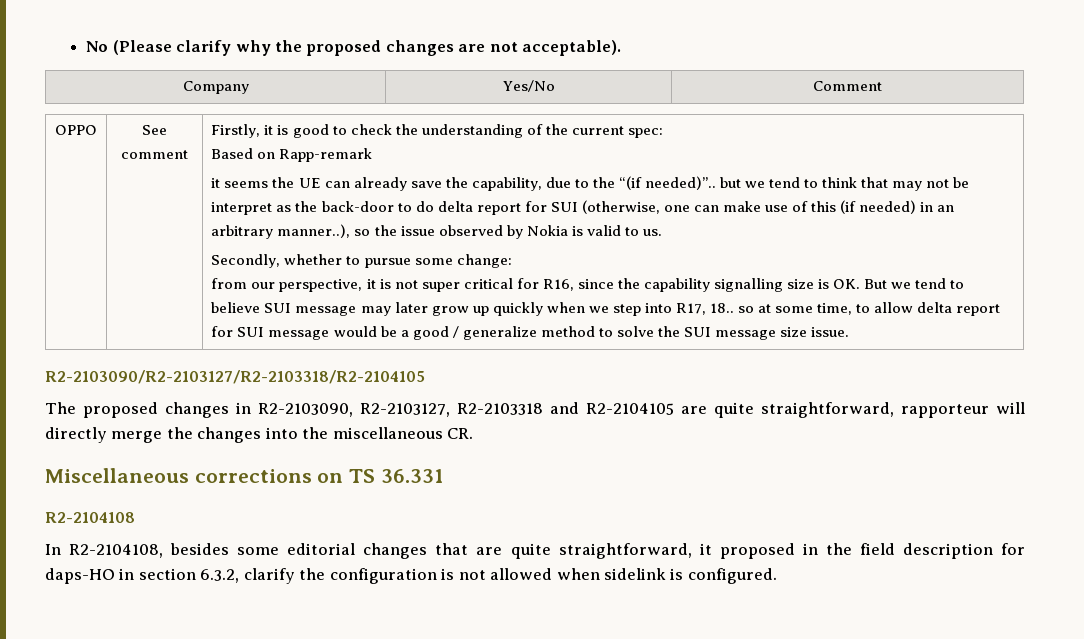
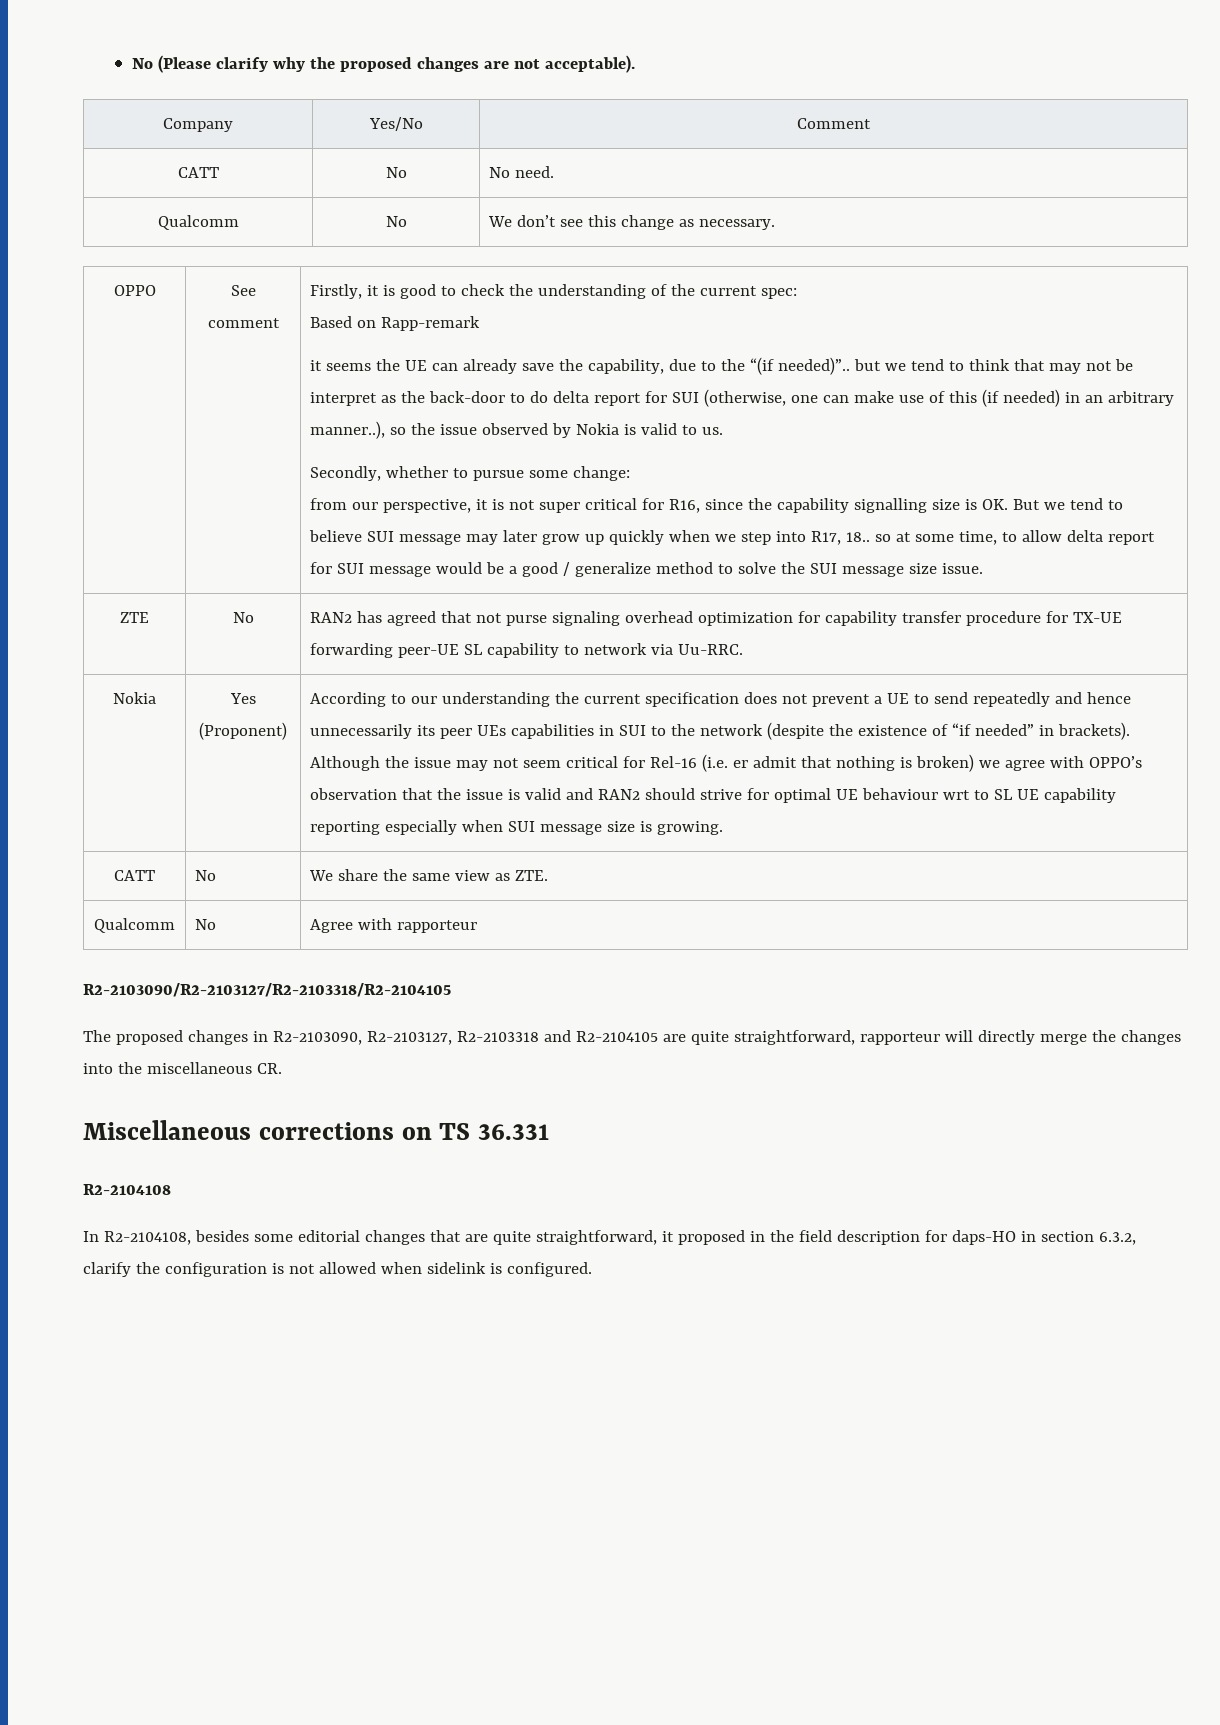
(882, 86) none -> [177,167,219,178] [385,167,407,178] [489,166,555,178] [157,215,239,230] [385,216,407,227] [488,215,776,230] // CATT | No | No need. // Qualcomm | No | We don’t see this change as necessary.
(850, 332) none -> [120,612,149,623] [232,612,254,623] [310,611,1123,626] [310,643,744,658] [113,692,156,704] [229,693,256,704] [199,722,287,740] [310,692,1132,707] [310,722,1131,740] [310,754,1143,772] [310,788,1117,803] [310,820,724,835] [114,870,155,881] [195,870,217,881] [309,869,549,881] [94,918,175,933] [195,919,217,930] [310,918,478,933] // ZTE | No | RAN2 has agreed that not purse signaling overhead optimization for capability transfer procedure for TX-UE forwarding peer-UE SL capability to network via Uu-RRC. // Nokia | Yes (Proponent) | According to our understanding the current specification does not prevent a UE to send repeatedly and hence unnecessarily its peer UEs capabilities in SUI to the network (despite the existence of “if needed” in brackets). Although the issue may not seem critical for Rel-16 (i.e. er admit that nothing is broken) we agree with OPPO’s observation that the issue is valid and RAN2 should strive for optimal UE behaviour wrt to SL UE capability reporting especially when SUI message size is growing. // CATT | No | We share the same view as ZTE. // Qualcomm | No | Agree with rapporteur

